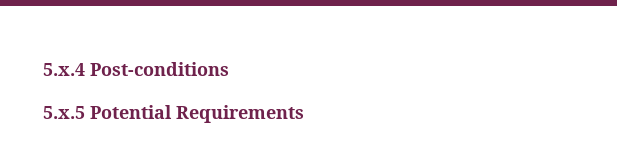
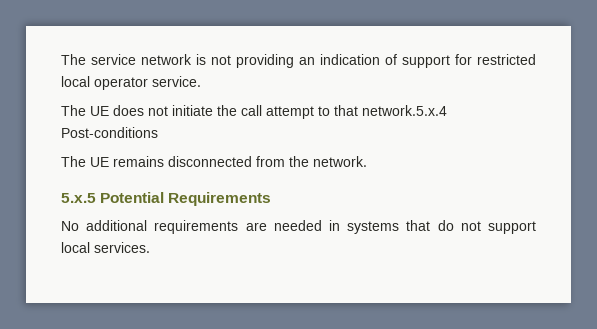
[43,62,229,76] [43,105,304,123] 5.x.4 Post-conditions // 5.x.5 Potential Requirements -> [61,54,536,68] [61,76,201,90] [61,105,447,119] [61,127,158,138] [61,156,367,167] [61,192,272,206] [61,220,536,234] [61,242,150,253] The service network is not providing an indication of support for restricted local operator service. // The UE does not initiate the call attempt to that network.5.x.4 Post-conditions // The UE remains disconnected from the network. // 5.x.5 Potential Requirements // No additional requirements are needed in systems that do not support local services.

